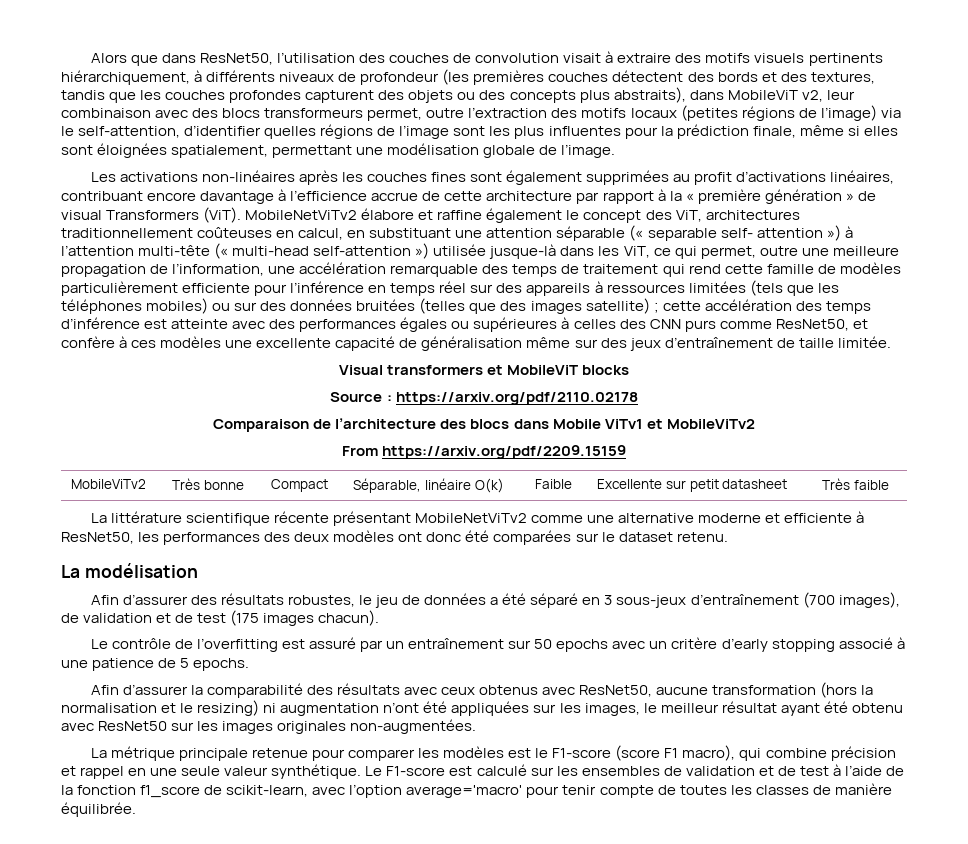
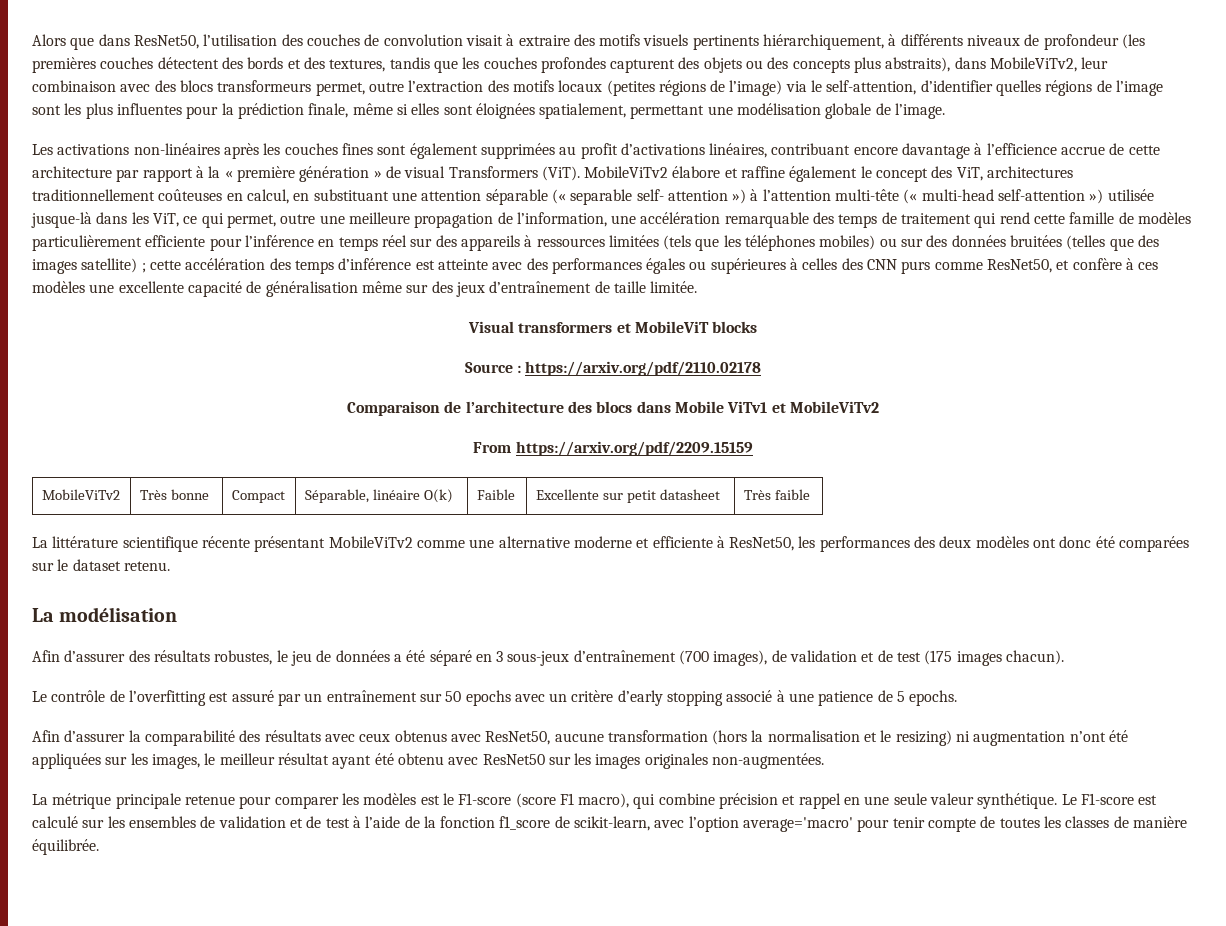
[727,90,823,102] MobileViT v2, -> [990,57,1078,72] MobileViTv2,
[245,210,358,220] MobileNetViTv2 -> [584,166,669,178] MobileViTv2
[414,513,527,523] MobileNetViTv2 -> [328,536,413,548] MobileViTv2

